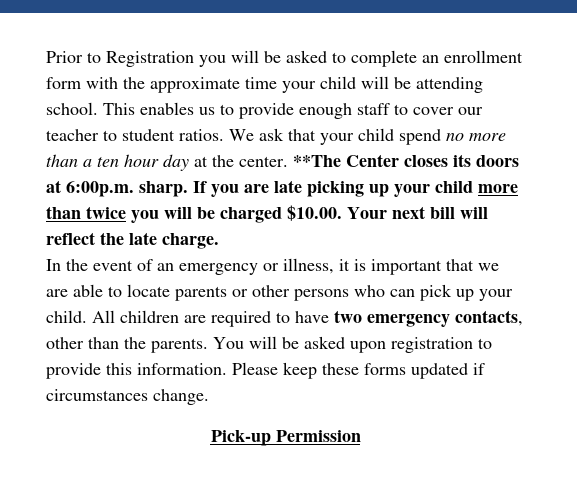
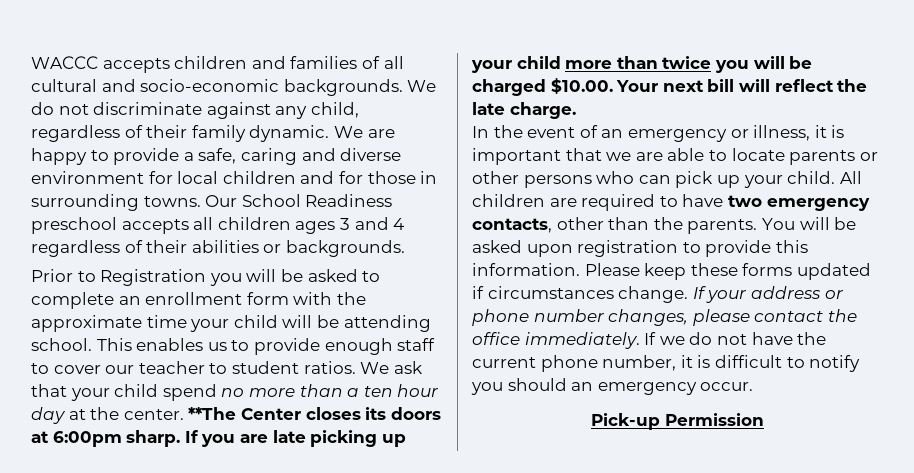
(46, 57) none -> [31,56,404,73] [31,79,437,96] [31,102,359,119] [31,125,395,142] [31,148,402,165] [31,171,438,184] [31,194,393,211] [31,217,405,234] [31,240,405,257] WACCC accepts children and families of all cultural and socio-economic backgrounds. We do not discriminate against any child, regardless of their family dynamic. We are happy to provide a safe, caring and diverse environment for local children and for those in surrounding towns. Our School Readiness preschool accepts all children ages 3 and 4 regardless of their abilities or backgrounds. //
[66,181,134,197] 6:00p.m. -> [52,431,122,447] 6:00pm
(209, 397) none -> [692,286,844,303] [472,309,857,326] [472,332,827,349] [472,355,861,372] [471,378,754,395] If your address or phone number changes, please contact the office immediately. If we do not have the current phone number, it is difficult to notify you should an emergency occur.

